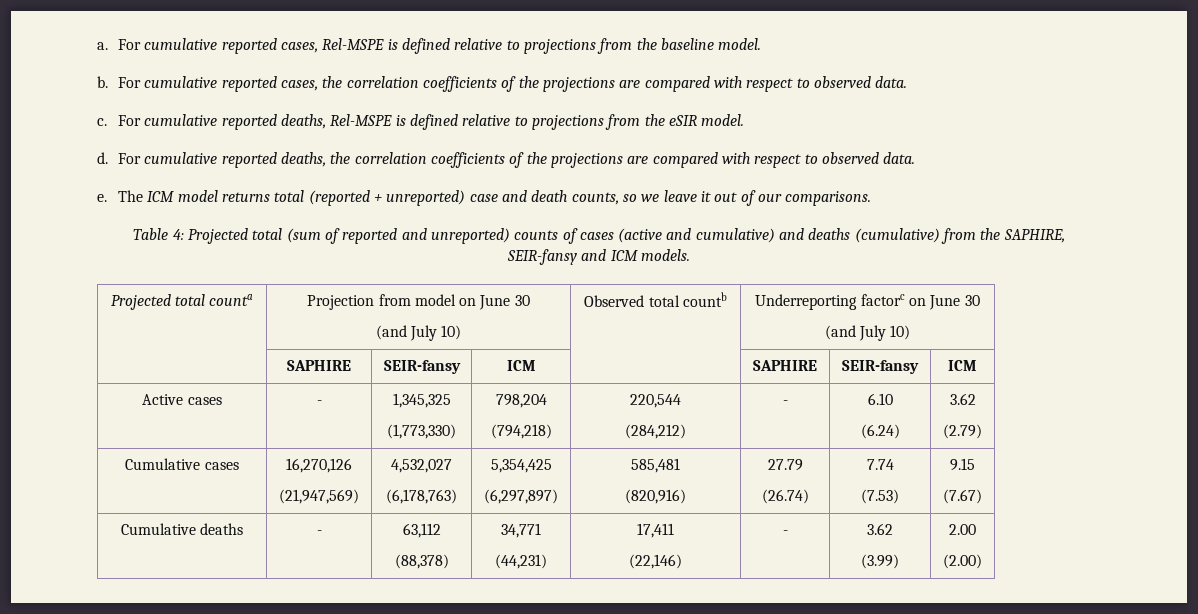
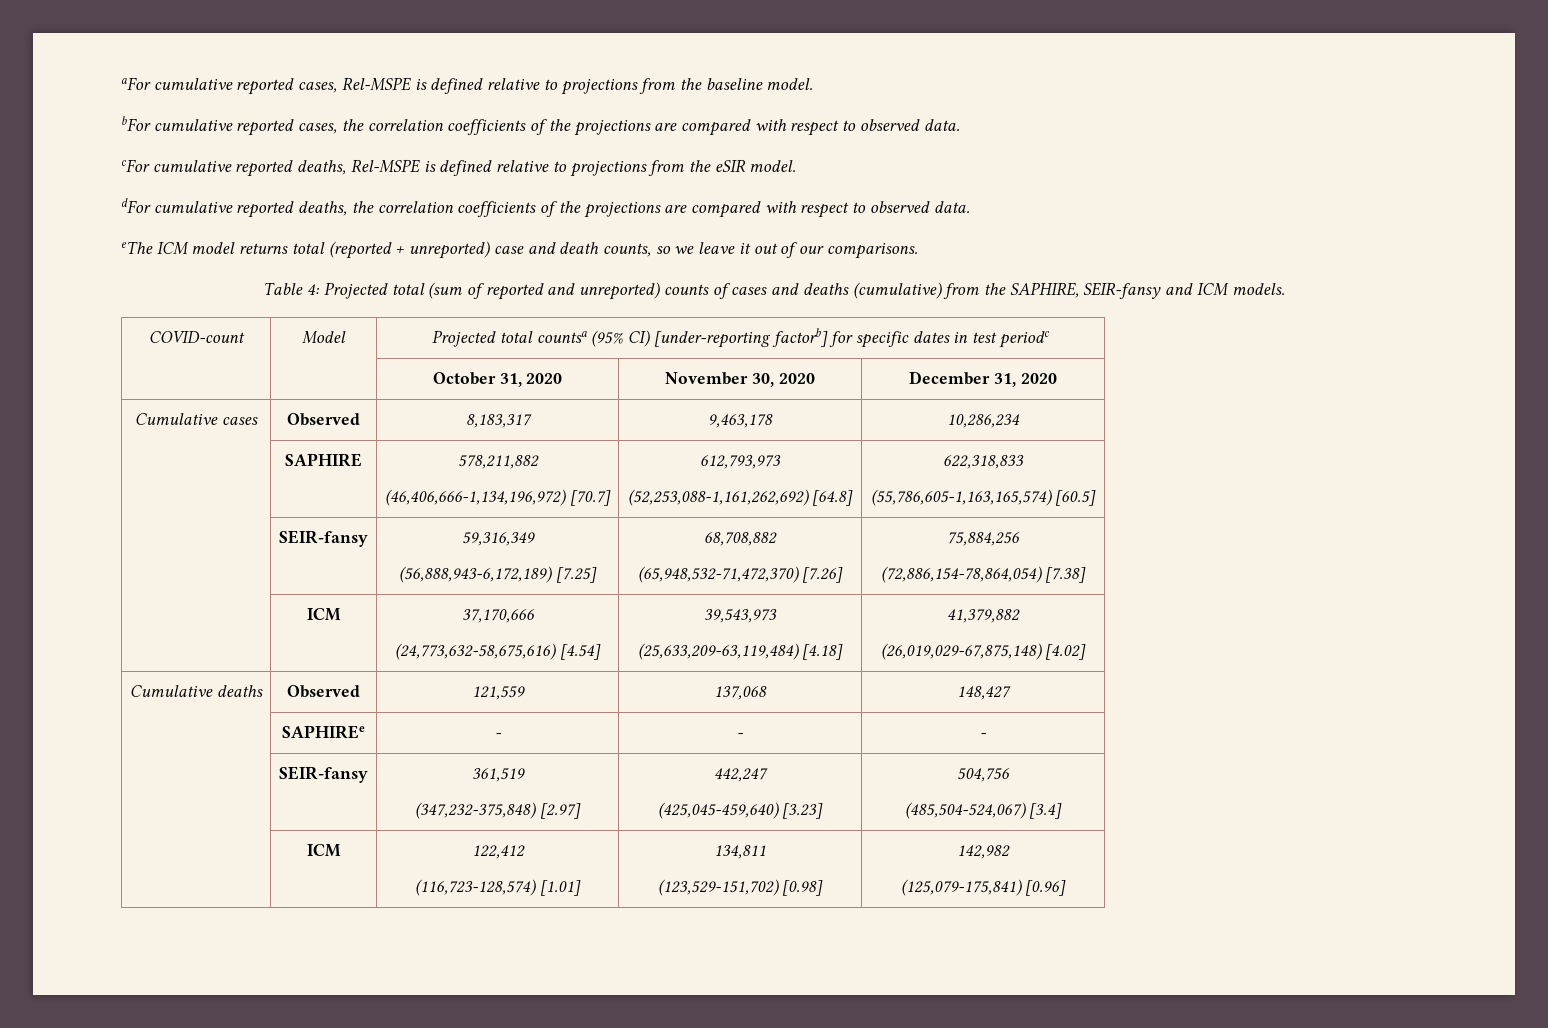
[97,39,142,50] a. For -> [121,77,151,90] aFor
[97,76,142,88] b. For -> [121,116,151,131] bFor
[97,115,142,126] c. For -> [121,159,150,172] cFor
[97,152,142,164] d. For -> [121,198,151,213] dFor
[97,190,144,202] e. The -> [121,241,153,254] eThe
[618,228,775,243] (active and cumulative) -> (768, 291) none
[110,294,254,310] [307,294,530,310] [375,325,462,341] [584,292,727,307] [755,294,980,310] [824,325,911,341] [287,360,351,371] [383,360,461,374] [506,360,536,371] [753,360,817,371] [842,360,919,374] [948,360,977,371] [142,394,222,405] [316,400,322,405] [392,393,451,408] [387,424,456,439] [495,394,547,408] [490,424,552,439] [630,394,681,408] [625,424,686,439] [782,400,788,405] [867,393,893,405] [860,424,900,439] [949,393,976,405] [943,424,982,439] [125,458,239,470] [286,458,352,473] [279,489,359,504] [391,459,452,473] [386,489,457,504] [490,459,552,473] [484,489,558,504] [631,458,680,473] [625,489,686,504] [767,459,803,471] [761,489,809,504] [866,459,894,470] [861,489,899,504] [950,458,975,471] [943,489,982,504] [120,523,244,535] [316,530,322,535] [402,523,441,538] [394,554,449,569] [501,523,541,538] [495,554,547,569] [637,523,674,538] [629,554,682,569] [782,530,788,535] [867,523,893,535] [861,554,899,569] [949,524,976,535] [943,554,982,569] Projected total counta | Projection from model on June 30 // (and July 10) | Observed total countb | Underreporting factorc on June 30 // (and July 10) // | SAPHIRE | SEIR-fansy | ICM | | SAPHIRE | SEIR-fansy | ICM // Active cases | - | 1,345,325 // (1,773,330) | 798,204 // (794,218) | 220,544 // (284,212) | - | 6.10 // (6.24) | 3.62 // (2.79) // Cumulative cases | 16,270,126 // (21,947,569) | 4,532,027 // (6,178,763) | 5,354,425 // (6,297,897) | 585,481 // (820,916) | 27.79 // (26.74) | 7.74 // (7.53) | 9.15 // (7.67) // Cumulative deaths | - | 63,112 // (88,378) | 34,771 // (44,231) | 17,411 // (22,146) | - | 3.62 // (3.99) | 2.00 // (2.00) -> [149,331,245,343] [302,331,346,344] [432,328,1050,348] [432,372,563,387] [665,372,815,387] [909,371,1057,387] [135,413,258,425] [287,413,360,426] [465,414,532,428] [708,414,773,428] [947,414,1020,428] [285,453,362,467] [457,455,539,469] [385,489,611,506] [700,455,781,469] [627,489,854,506] [943,455,1024,469] [870,489,1097,506] [279,530,368,547] [461,532,536,546] [399,566,597,583] [704,532,777,546] [637,566,844,583] [947,532,1020,546] [880,566,1087,583] [306,608,341,621] [461,609,535,623] [395,643,601,660] [704,609,777,623] [637,643,844,660] [947,609,1020,623] [880,643,1087,660] [130,685,263,697] [287,685,360,698] [471,686,526,700] [714,686,767,700] [957,686,1011,700] [282,725,365,739] [494,733,502,738] [737,733,744,738] [980,733,987,738] [279,766,368,783] [471,768,526,782] [415,802,581,819] [714,768,768,782] [657,802,824,819] [957,768,1010,782] [904,802,1063,819] [306,844,341,857] [471,845,525,859] [415,879,581,896] [714,845,766,859] [657,879,824,896] [957,845,1010,859] [900,879,1067,896] COVID-count | Model | Projected total countsa (95% CI) [under-reporting factorb] for specific dates in test periodc // | | October 31, 2020 | November 30, 2020 | December 31, 2020 // Cumulative cases | Observed | 8,183,317 | 9,463,178 | 10,286,234 // | SAPHIRE | 578,211,882 // (46,406,666-1,134,196,972) [70.7] | 612,793,973 // (52,253,088-1,161,262,692) [64.8] | 622,318,833 // (55,786,605-1,163,165,574) [60.5] // | SEIR-fansy | 59,316,349 // (56,888,943-6,172,189) [7.25] | 68,708,882 // (65,948,532-71,472,370) [7.26] | 75,884,256 // (72,886,154-78,864,054) [7.38] // | ICM | 37,170,666 // (24,773,632-58,675,616) [4.54] | 39,543,973 // (25,633,209-63,119,484) [4.18] | 41,379,882 // (26,019,029-67,875,148) [4.02] // Cumulative deaths | Observed | 121,559 | 137,068 | 148,427 // | SAPHIREe | - | - | - // | SEIR-fansy | 361,519 // (347,232-375,848) [2.97] | 442,247 // (425,045-459,640) [3.23] | 504,756 // (485,504-524,067) [3.4] // | ICM | 122,412 // (116,723-128,574) [1.01] | 134,811 // (123,529-151,702) [0.98] | 142,982 // (125,079-175,841) [0.96]

